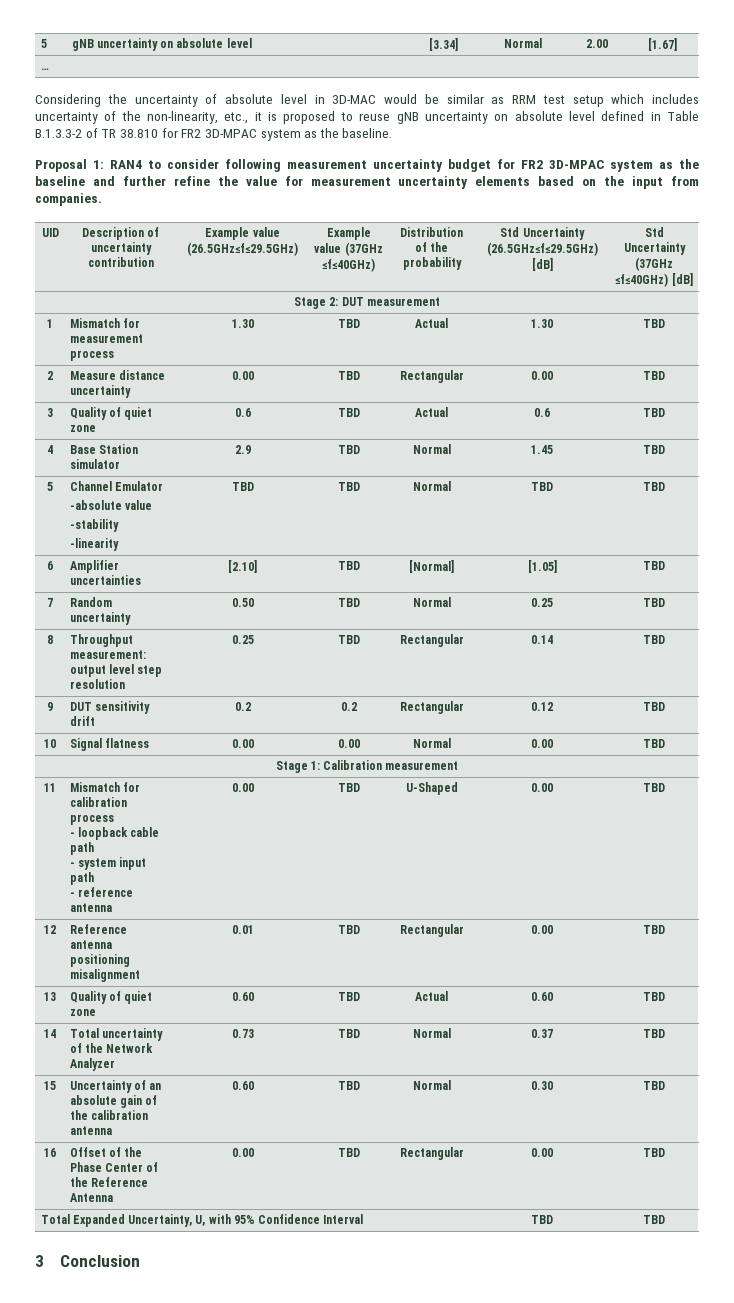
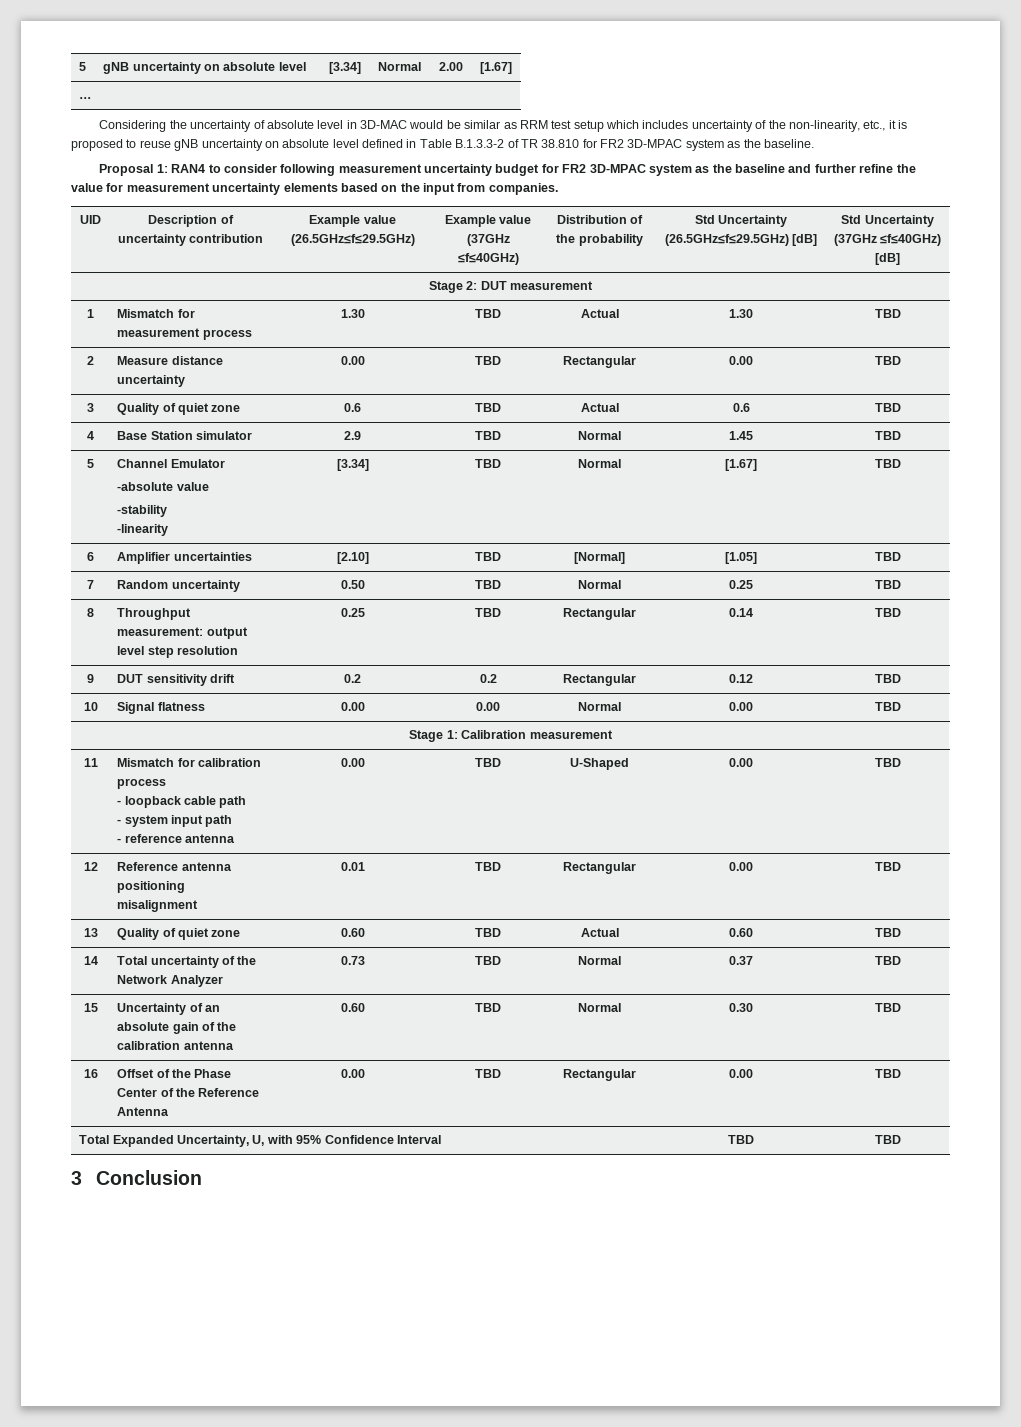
[231,482,254,491] [337,482,360,491] [412,481,451,491] [531,482,553,491] TBD | TBD | Normal | TBD -> [336,459,369,471] [475,459,501,468] [578,459,621,468] [725,459,757,471] [3.34] | TBD | Normal | [1.67]

